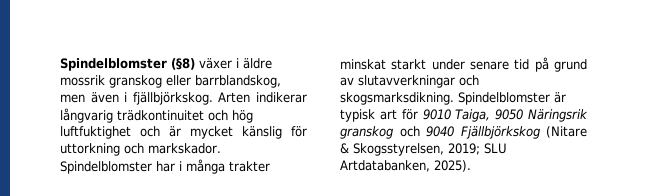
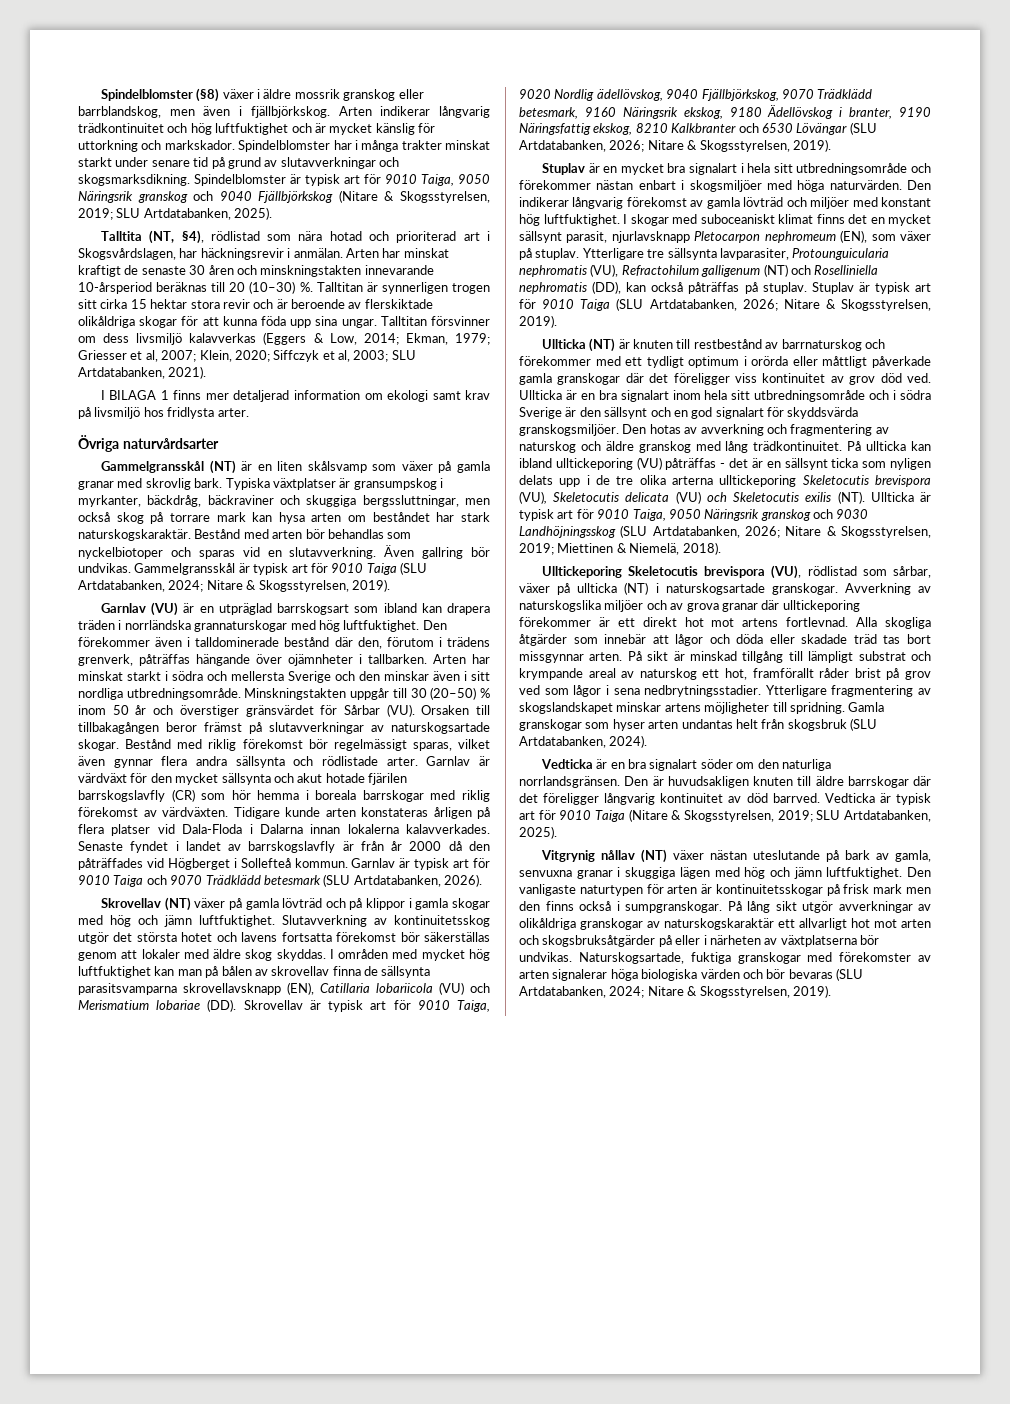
(471, 166) none -> [100,230,490,244] [78,248,449,260] [78,265,434,277] [78,281,490,294] [78,299,433,309] [78,316,490,328] [78,332,490,345] [78,350,416,362] [78,366,207,379] [100,390,490,402] [78,407,249,419] [78,435,219,452] [100,460,491,474] [78,478,443,490] [78,495,490,507] [78,512,490,524] [78,529,412,541] [78,545,490,559] [78,562,427,575] [78,579,390,592] [100,602,490,616] [78,620,447,632] [78,637,490,649] [78,654,490,666] [78,671,490,683] [78,687,491,700] [78,704,490,717] [78,722,490,734] [78,739,490,751] [78,756,491,768] [78,773,407,785] [78,789,490,802] [78,807,490,819] [78,824,490,836] [78,841,490,853] [78,858,490,870] [78,874,482,887] [100,897,491,911] [78,915,490,927] [78,932,491,944] [78,949,490,961] [78,966,431,978] [78,982,490,995] [78,999,491,1012] [519,89,873,101] [519,105,931,119] [519,122,877,135] [519,139,831,152] [541,163,931,175] [519,180,931,192] [519,197,932,209] [519,214,931,226] [519,230,931,243] [519,248,890,260] [519,264,879,277] [519,281,931,294] [519,298,931,311] [519,315,557,328] [541,338,885,352] [519,356,931,368] [519,373,931,385] [519,390,931,402] [519,407,859,419] [519,424,889,436] [519,441,931,453] [519,457,931,470] [519,475,931,487] [519,491,931,504] [519,509,869,521] [519,525,931,538] [519,542,721,555] [541,565,932,579] [519,582,931,595] [519,600,860,612] [519,617,931,629] [519,634,931,646] [519,651,931,663] [519,668,931,680] [519,685,931,697] [519,702,885,714] [519,718,877,731] [519,735,648,748] [540,759,831,771] [519,776,931,788] [519,793,931,805] [519,809,931,822] [519,826,557,839] [540,849,932,863] [519,867,931,879] [519,884,931,896] [519,901,931,913] [519,918,931,930] [519,935,879,947] [519,952,931,964] [519,968,863,981] [519,985,831,998] // Talltita (NT, §4), rödlistad som nära hotad och prioriterad art i Skogsvårdslagen, har häckningsrevir i anmälan. Arten har minskat kraftigt de senaste 30 åren och minskningstakten innevarande 10-årsperiod beräknas till 20 (10–30) %. Talltitan är synnerligen trogen sitt cirka 15 hektar stora revir och är beroende av flerskiktade olikåldriga skogar för att kunna föda upp sina ungar. Talltitan försvinner om dess livsmiljö kalavverkas (Eggers & Low, 2014; Ekman, 1979; Griesser et al, 2007; Klein, 2020; Siffczyk et al, 2003; SLU Artdatabanken, 2021). // I BILAGA 1 finns mer detaljerad information om ekologi samt krav på livsmiljö hos fridlysta arter. // Övriga naturvårdsarter // Gammelgransskål (NT) är en liten skålsvamp som växer på gamla granar med skrovlig bark. Typiska växtplatser är gransumpskog i myrkanter, bäckdråg, bäckraviner och skuggiga bergssluttningar, men också skog på torrare mark kan hysa arten om beståndet har stark naturskogskaraktär. Bestånd med arten bör behandlas som nyckelbiotoper och sparas vid en slutavverkning. Även gallring bör undvikas. Gammelgransskål är typisk art för 9010 Taiga (SLU Artdatabanken, 2024; Nitare & Skogsstyrelsen, 2019). // Garnlav (VU) är en utpräglad barrskogsart som ibland kan drapera träden i norrländska grannaturskogar med hög luftfuktighet. Den förekommer även i talldominerade bestånd där den, förutom i trädens grenverk, påträffas hängande över ojämnheter i tallbarken. Arten har minskat starkt i södra och mellersta Sverige och den minskar även i sitt nordliga utbredningsområde. Minskningstakten uppgår till 30 (20–50) % inom 50 år och överstiger gränsvärdet för Sårbar (VU). Orsaken till tillbakagången beror främst på slutavverkningar av naturskogsartade skogar. Bestånd med riklig förekomst bör regelmässigt sparas, vilket även gynnar flera andra sällsynta och rödlistade arter. Garnlav är värdväxt för den mycket sällsynta och akut hotade fjärilen barrskogslavfly (CR) som hör hemma i boreala barrskogar med riklig förekomst av värdväxten. Tidigare kunde arten konstateras årligen på flera platser vid Dala-Floda i Dalarna innan lokalerna kalavverkades. Senaste fyndet i landet av barrskogslavfly är från år 2000 då den påträffades vid Högberget i Sollefteå kommun. Garnlav är typisk art för 9010 Taiga och 9070 Trädklädd betesmark (SLU Artdatabanken, 2026). // Skrovellav (NT) växer på gamla lövträd och på klippor i gamla skogar med hög och jämn luftfuktighet. Slutavverkning av kontinuitetsskog utgör det största hotet och lavens fortsatta förekomst bör säkerställas genom att lokaler med äldre skog skyddas. I områden med mycket hög luftfuktighet kan man på bålen av skrovellav finna de sällsynta parasitsvamparna skrovellavsknapp (EN), Catillaria lobariicola (VU) och Merismatium lobariae (DD). Skrovellav är typisk art för 9010 Taiga, 9020 Nordlig ädellövskog, 9040 Fjällbjörkskog, 9070 Trädklädd betesmark, 9160 Näringsrik ekskog, 9180 Ädellövskog i branter, 9190 Näringsfattig ekskog, 8210 Kalkbranter och 6530 Lövängar (SLU Artdatabanken, 2026; Nitare & Skogsstyrelsen, 2019). // Stuplav är en mycket bra signalart i hela sitt utbredningsområde och förekommer nästan enbart i skogsmiljöer med höga naturvärden. Den indikerar långvarig förekomst av gamla lövträd och miljöer med konstant hög luftfuktighet. I skogar med suboceaniskt klimat finns det en mycket sällsynt parasit, njurlavsknapp Pletocarpon nephromeum (EN), som växer på stuplav. Ytterligare tre sällsynta lavparasiter, Protounguicularia nephromatis (VU), Refractohilum galligenum (NT) och Roselliniella nephromatis (DD), kan också påträffas på stuplav. Stuplav är typisk art för 9010 Taiga (SLU Artdatabanken, 2026; Nitare & Skogsstyrelsen, 2019). // Ullticka (NT) är knuten till restbestånd av barrnaturskog och förekommer med ett tydligt optimum i orörda eller måttligt påverkade gamla granskogar där det föreligger viss kontinuitet av grov död ved. Ullticka är en bra signalart inom hela sitt utbredningsområde och i södra Sverige är den sällsynt och en god signalart för skyddsvärda granskogsmiljöer. Den hotas av avverkning och fragmentering av naturskog och äldre granskog med lång trädkontinuitet. På ullticka kan ibland ulltickeporing (VU) påträffas - det är en sällsynt ticka som nyligen delats upp i de tre olika arterna ulltickeporing Skeletocutis brevispora (VU), Skeletocutis delicata (VU) och Skeletocutis exilis (NT). Ullticka är typisk art för 9010 Taiga, 9050 Näringsrik granskog och 9030 Landhöjningsskog (SLU Artdatabanken, 2026; Nitare & Skogsstyrelsen, 2019; Miettinen & Niemelä, 2018). // Ulltickeporing Skeletocutis brevispora (VU), rödlistad som sårbar, växer på ullticka (NT) i naturskogsartade granskogar. Avverkning av naturskogslika miljöer och av grova granar där ulltickeporing förekommer är ett direkt hot mot artens fortlevnad. Alla skogliga åtgärder som innebär att lågor och döda eller skadade träd tas bort missgynnar arten. På sikt är minskad tillgång till lämpligt substrat och krympande areal av naturskog ett hot, framförallt råder brist på grov ved som lågor i sena nedbrytningsstadier. Ytterligare fragmentering av skogslandskapet minskar artens möjligheter till spridning. Gamla granskogar som hyser arten undantas helt från skogsbruk (SLU Artdatabanken, 2024). // Vedticka är en bra signalart söder om den naturliga norrlandsgränsen. Den är huvudsakligen knuten till äldre barrskogar där det föreligger långvarig kontinuitet av död barrved. Vedticka är typisk art för 9010 Taiga (Nitare & Skogsstyrelsen, 2019; SLU Artdatabanken, 2025). // Vitgrynig nållav (NT) växer nästan uteslutande på bark av gamla, senvuxna granar i skuggiga lägen med hög och jämn luftfuktighet. Den vanligaste naturtypen för arten är kontinuitetsskogar på frisk mark men den finns också i sumpgranskogar. På lång sikt utgör avverkningar av olikåldriga granskogar av naturskogskaraktär ett allvarligt hot mot arten och skogsbruksåtgärder på eller i närheten av växtplatserna bör undvikas. Naturskogsartade, fuktiga granskogar med förekomster av arten signalerar höga biologiska värden och bör bevaras (SLU Artdatabanken, 2024; Nitare & Skogsstyrelsen, 2019).

